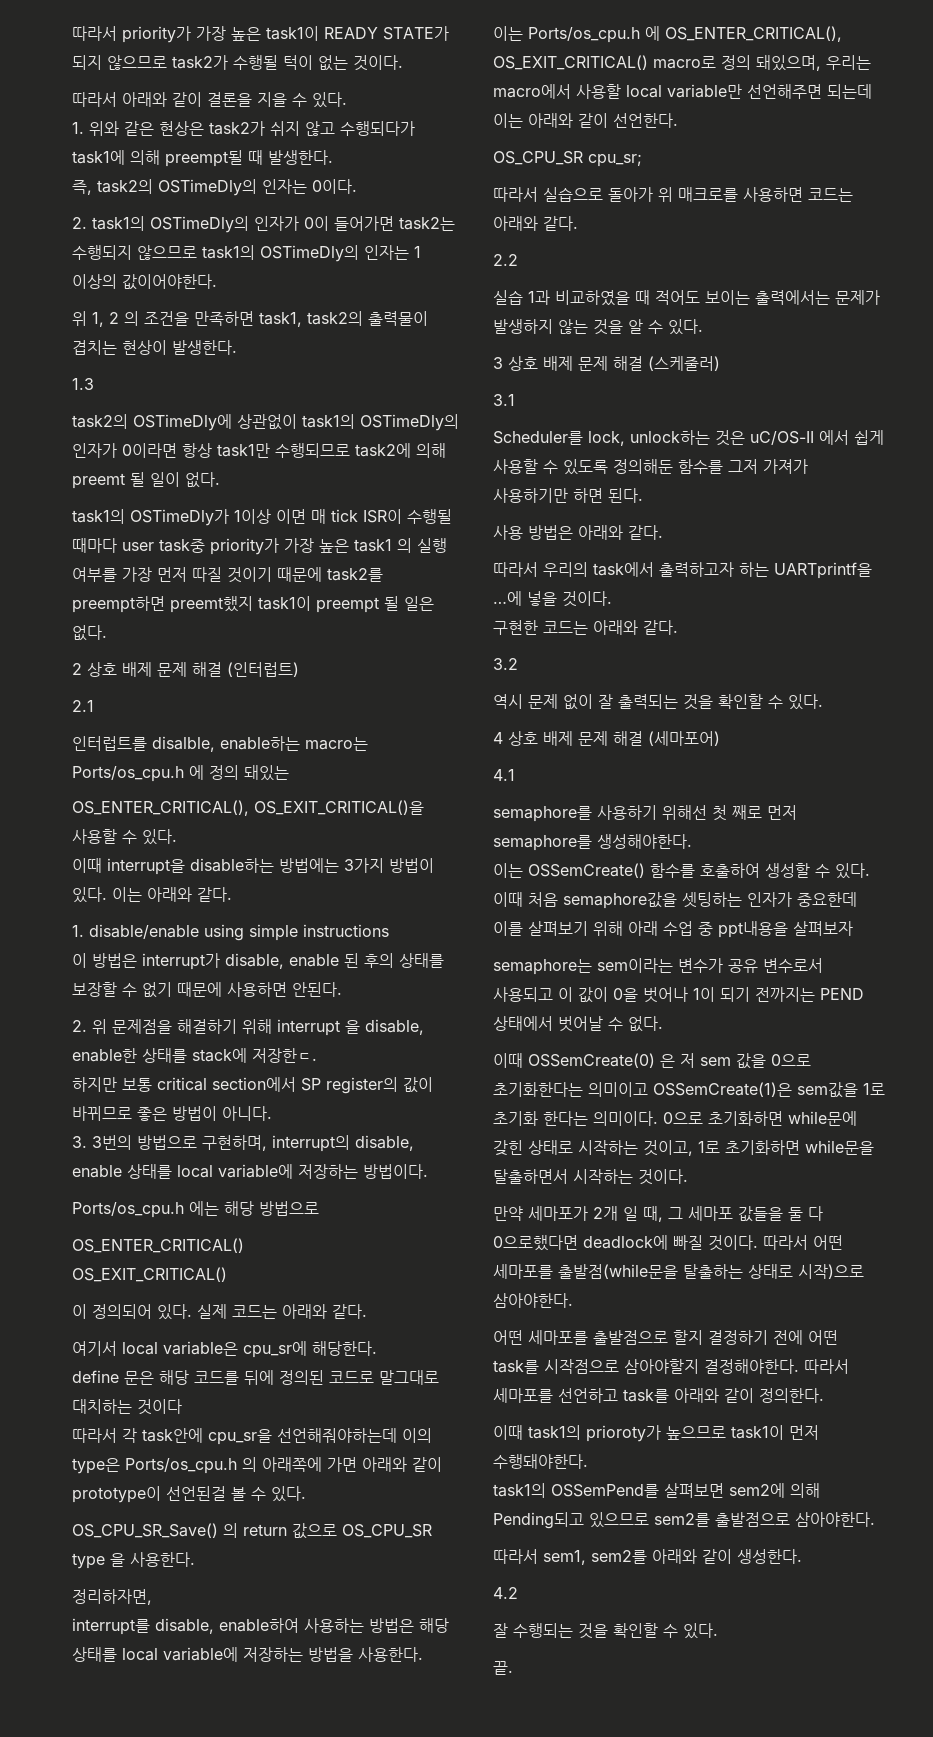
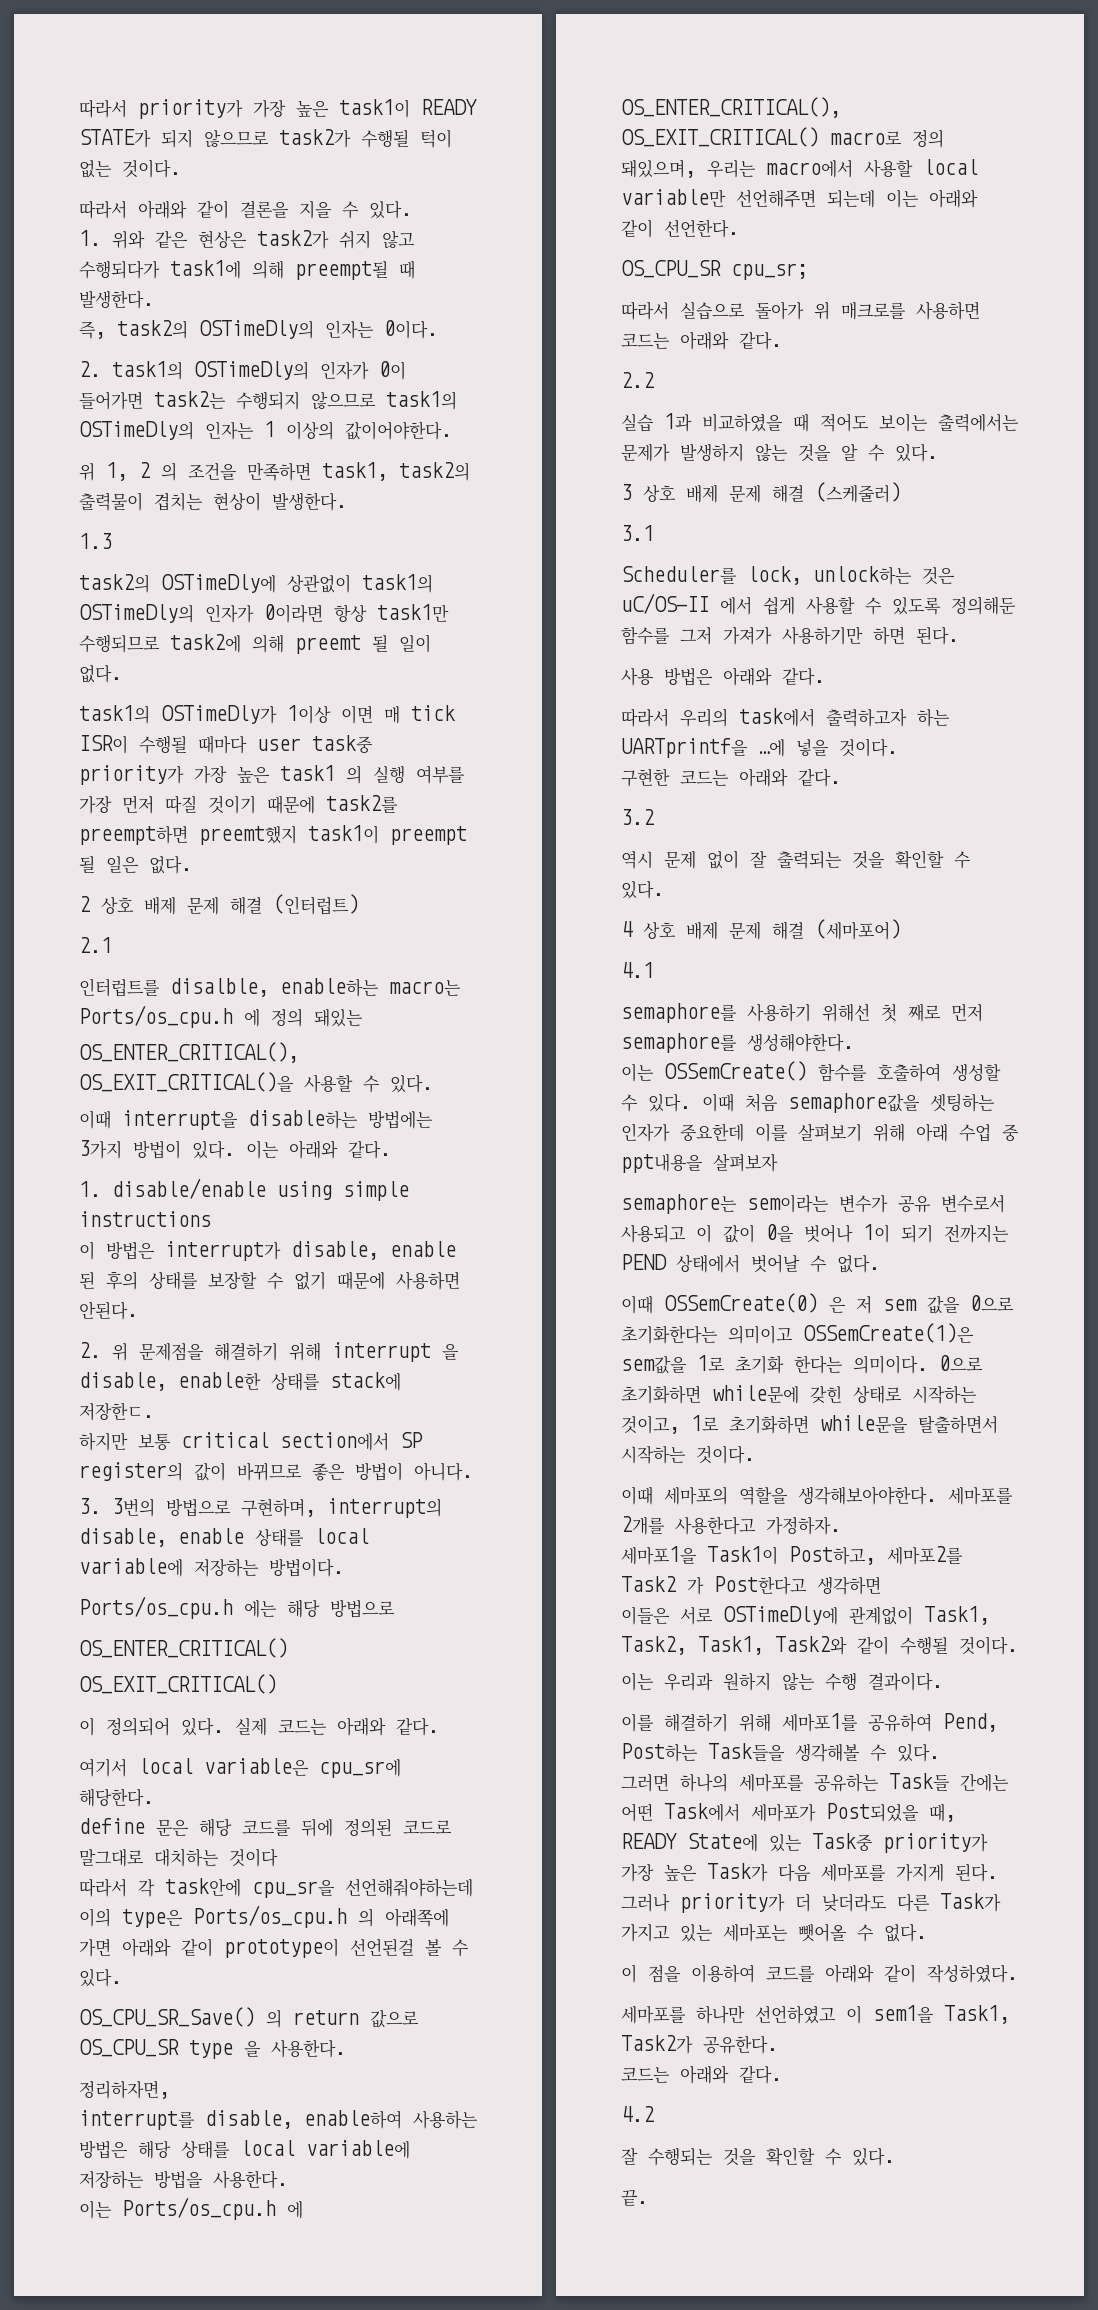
[493,1206,823,1222] [493,1235,843,1251] [493,1264,864,1279] [493,1293,573,1308] [493,1330,838,1345] [493,1359,849,1374] [493,1388,824,1403] [493,1425,819,1442] [493,1454,588,1469] [493,1483,820,1498] [493,1512,875,1529] [493,1549,802,1565] 만약 세마포가 2개 일 때, 그 세마포 값들을 둘 다 0으로했다면 deadlock에 빠질 것이다. 따라서 어떤 세마포를 출발점(while문을 탈출하는 상태로 시작)으로 삼아야한다. // 어떤 세마포를 출발점으로 할지 결정하기 전에 어떤 task를 시작점으로 삼아야할지 결정해야한다. 따라서 세마포를 선언하고 task를 아래와 같이 정의한다. // 이때 task1의 prioroty가 높으므로 task1이 먼저 수행돼야한다. // task1의 OSSemPend를 살펴보면 sem2에 의해 Pending되고 있으므로 sem2를 출발점으로 삼아야한다. // 따라서 sem1, sem2를 아래와 같이 생성한다. -> [621,1486,1013,1505] [621,1516,841,1535] [621,1546,963,1565] [621,1576,881,1595] [621,1606,990,1625] [621,1636,1018,1655] [621,1672,943,1691] [621,1713,998,1732] [621,1743,940,1762] [621,1773,1009,1792] [621,1803,956,1822] [621,1833,988,1853] [621,1863,998,1882] [621,1893,1001,1913] [621,1923,927,1942] [621,1964,1018,1983] [621,2005,1010,2024] [621,2035,778,2054] [621,2065,782,2084] 이때 세마포의 역할을 생각해보아야한다. 세마포를 2개를 사용한다고 가정하자. // 세마포1을 Task1이 Post하고, 세마포2를 Task2 가 Post한다고 생각하면 // 이들은 서로 OSTimeDly에 관계없이 Task1, Task2, Task1, Task2와 같이 수행될 것이다. // 이는 우리과 원하지 않는 수행 결과이다. // 이를 해결하기 위해 세마포1를 공유하여 Pend, Post하는 Task들을 생각해볼 수 있다. // 그러면 하나의 세마포를 공유하는 Task들 간에는 어떤 Task에서 세마포가 Post되었을 때, READY State에 있는 Task중 priority가 가장 높은 Task가 다음 세마포를 가지게 된다. 그러나 priority가 더 낮더라도 다른 Task가 가지고 있는 세마포는 뺏어올 수 없다. // 이 점을 이용하여 코드를 아래와 같이 작성하였다. // 세마포를 하나만 선언하였고 이 sem1을 Task1, Task2가 공유한다. // 코드는 아래와 같다.

